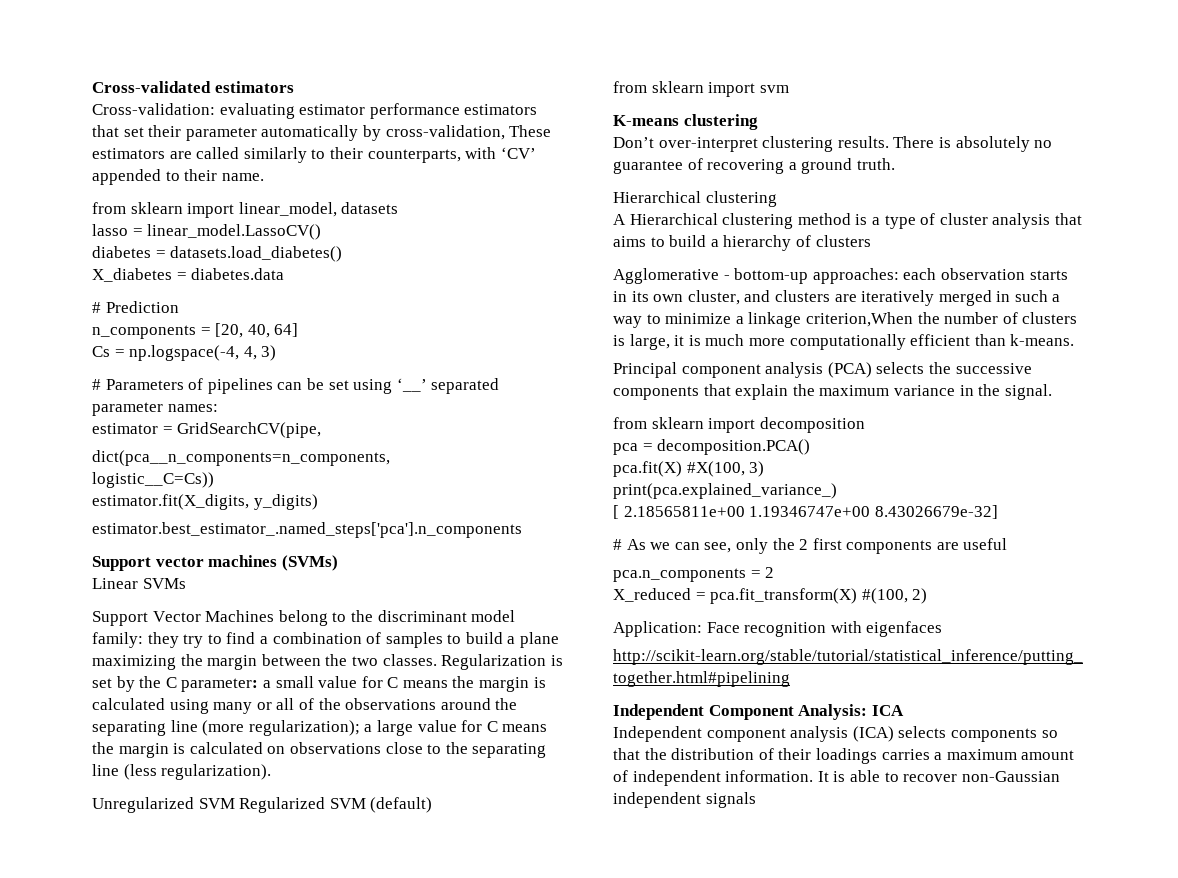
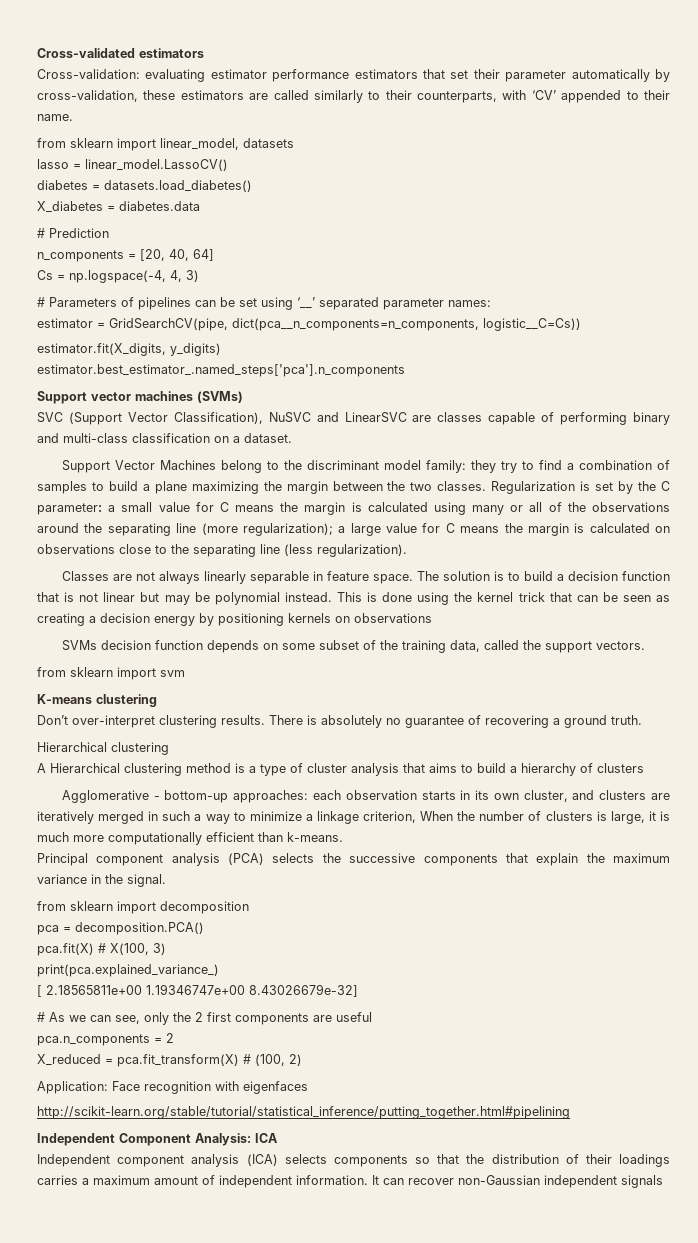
[509,125,552,137] These -> [143,90,176,100] these
(322, 430) // -> (228, 324) none
(390, 458) // -> (479, 324) none
[92,578,186,589] Linear SVMs -> [37,412,670,425] [37,433,292,443] SVC (Support Vector Classification), NuSVC and LinearSVC are classes capable of performing binary and multi-class classification on a dataset.
[92,797,433,813] Unregularized SVM Regularized SVM (default) -> [61,571,670,584] [37,592,671,605] [37,613,432,626] [61,640,645,653] Classes are not always linearly separable in feature space. The solution is to build a decision function that is not linear but may be polynomial instead. This is done using the kernel trick that can be seen as creating a decision energy by positioning kernels on observations // SVMs decision function depends on some subset of the training data, called the support vectors.
[805,312,913,327] criterion,When -> [363,811,454,823] criterion, When
[686,461,745,477] #X(100, -> [98,943,149,955] # X(100,
[861,588,908,604] #(100, -> [243,1054,285,1066] # (100,
[833,770,899,782] is able to -> [383,1178,404,1185] can

